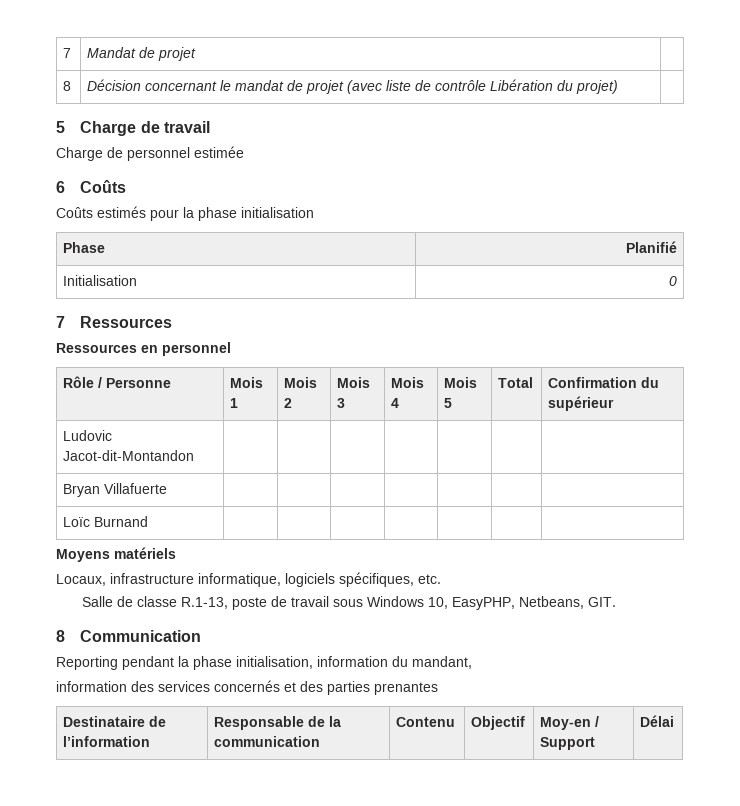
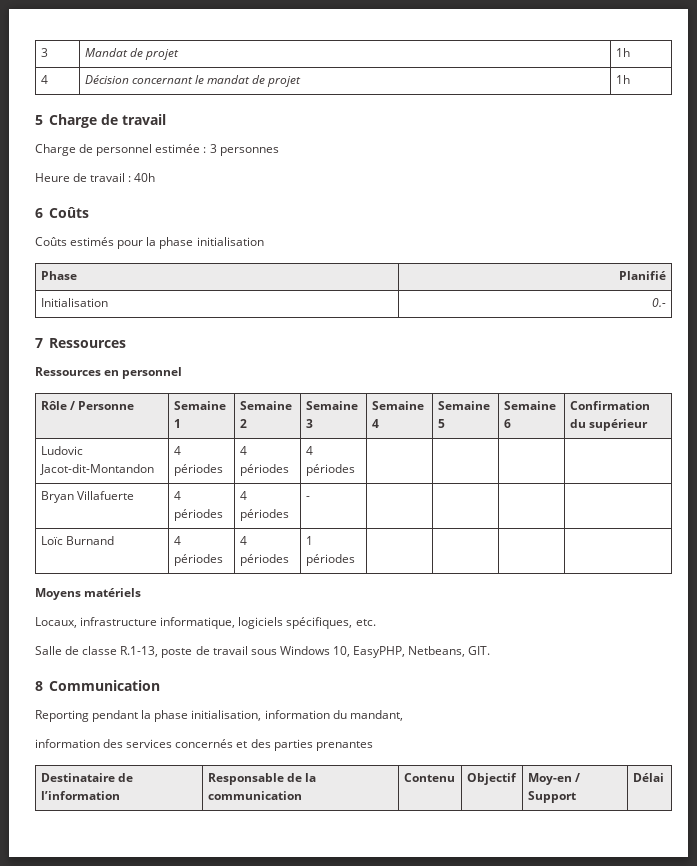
[63,48,72,58] 7 -> [40,48,48,57] 3
[63,81,72,91] // 8 -> [615,48,630,57] [40,75,48,84] 1h // 4
[347,79,619,94] (avec liste de contrôle Libération du projet) | -> [615,75,630,84] | 1h
(244, 152) none -> [203,144,279,156] [35,173,156,182] : 3 personnes // Heure de travail : 40h
[668,276,677,286] 0 -> [652,298,667,307] 0.-
[230,377,264,388] [230,398,239,408] [284,377,318,388] Mois 1 | Mois -> [173,401,226,410] [173,419,181,428] [239,401,292,410] Semaine 1 | Semaine
[337,377,371,388] [337,398,346,408] [391,377,425,388] [391,398,400,408] [444,377,478,388] Mois 3 | Mois 4 | Mois -> [305,401,358,410] [305,419,313,428] [371,401,424,410] [371,419,379,428] [437,401,490,410] Semaine 3 | Semaine 4 | Semaine
[498,377,534,388] Total -> [503,401,556,410] [503,419,511,428] Semaine 6
[63,483,168,497] [63,516,149,527] | | | | | | // Bryan Villafuerte | | | | | | | // Loïc Burnand | | | -> [173,446,181,455] [173,464,223,476] [239,446,247,455] [239,464,289,476] [305,446,313,455] [305,464,355,476] [40,491,134,503] [173,491,181,500] [173,509,223,521] [239,491,247,500] [239,509,289,521] [305,496,310,500] [40,536,114,545] [173,536,181,545] [173,554,223,566] [239,536,247,545] [239,554,289,566] [305,536,313,545] [305,554,355,566] 4 périodes | 4 périodes | 4 périodes | | | | // Bryan Villafuerte | 4 périodes | 4 périodes | - | | | | // Loïc Burnand | 4 périodes | 4 périodes | 1 périodes

